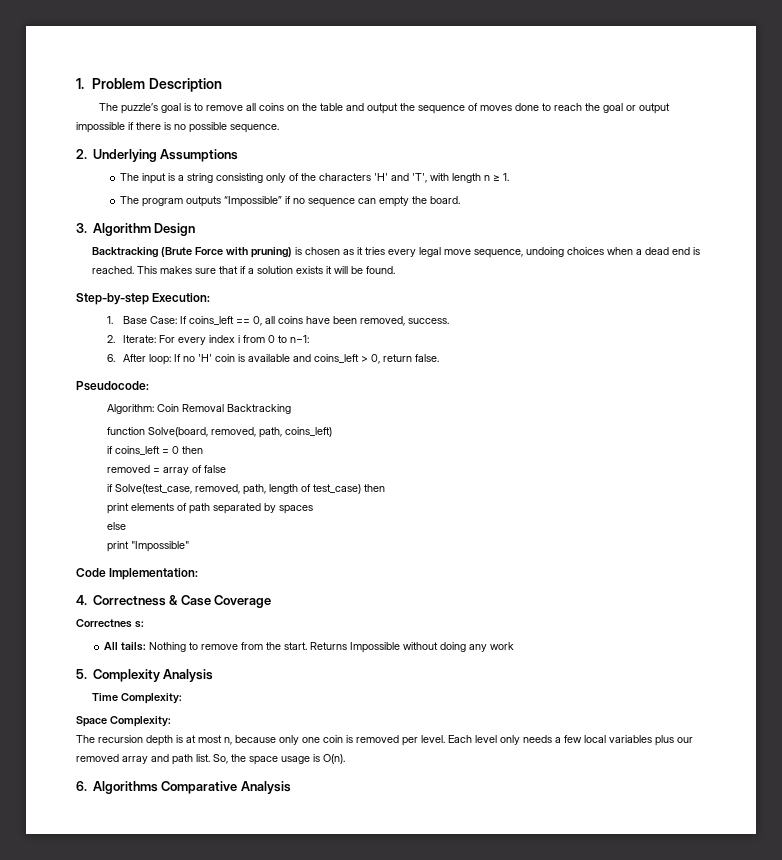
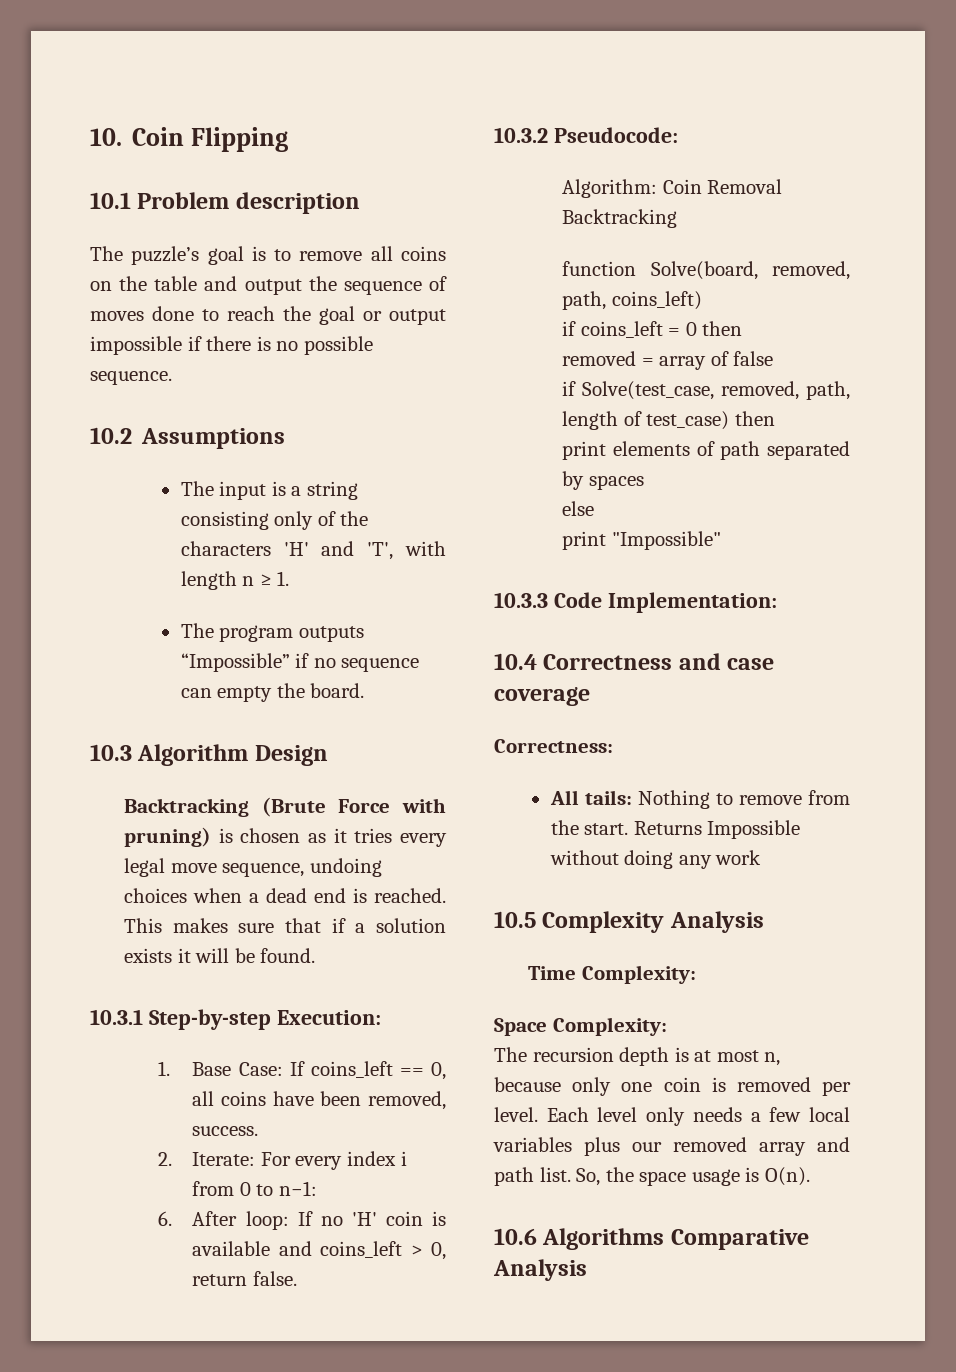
[76,78,222,92] 1. Problem Description -> [90,127,289,152] [90,192,360,214] 10. Coin Flipping // 10.1 Problem description
[76,149,157,162] 2. Underlying -> [90,427,132,444] 10.2
[76,223,87,233] 3. -> [90,744,132,761] 10.3
(395, 270) none -> [90,1009,143,1025] 10.3.1
(440, 358) none -> [494,127,548,143] 10.3.2
(190, 546) none -> [494,592,548,608] 10.3.3
[76,595,272,608] [76,619,144,628] 4. Correctness & Case Coverage // Correctnes s: -> [494,653,775,670] [494,687,590,706] [494,739,613,753] 10.4 Correctness and case coverage // Correctness:
[76,669,87,679] 5. -> [494,911,536,928] 10.5
[76,781,87,791] 6. -> [494,1228,537,1245] 10.6

